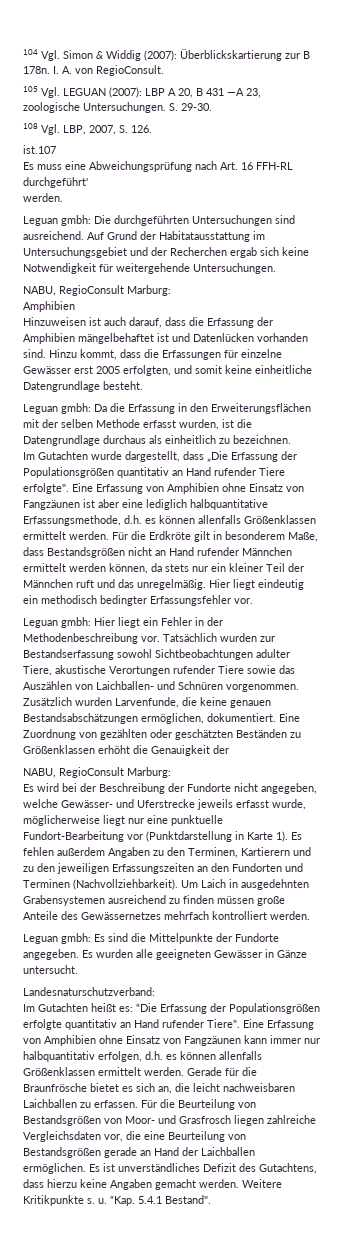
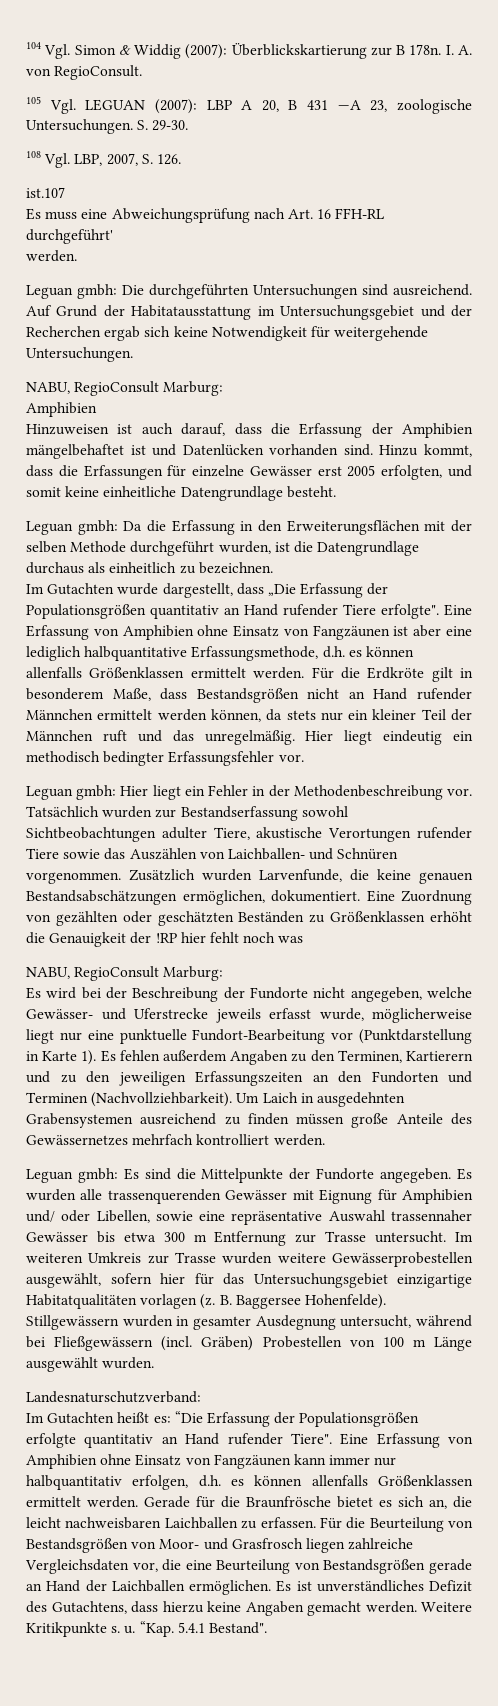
[143,420,176,428] erfasst -> [130,541,215,556] durchgeführt
(229, 749) none -> [155,932,304,943] !RP hier fehlt noch was
[156,949,307,960] [23,965,78,974] geeigneten Gewässer in Gänze untersucht. -> [107,1189,474,1204] [26,1210,472,1225] [26,1231,474,1246] [26,1252,473,1267] [26,1273,472,1288] [26,1294,386,1309] [26,1315,472,1330] [26,1336,472,1351] [26,1357,155,1372] trassenquerenden Gewässer mit Eignung für Amphibien und/ oder Libellen, sowie eine repräsentative Auswahl trassennaher Gewässer bis etwa 300 m Entfernung zur Trasse untersucht. Im weiteren Umkreis zur Trasse wurden weitere Gewässerprobestellen ausgewählt, sofern hier für das Untersuchungsgebiet einzigartige Habitatqualitäten vorlagen (z. B. Baggersee Hohenfelde). Stillgewässern wurden in gesamter Ausdegnung untersucht, während bei Fließgewässern (incl. Gräben) Probestellen von 100 m Länge ausgewählt wurden.

